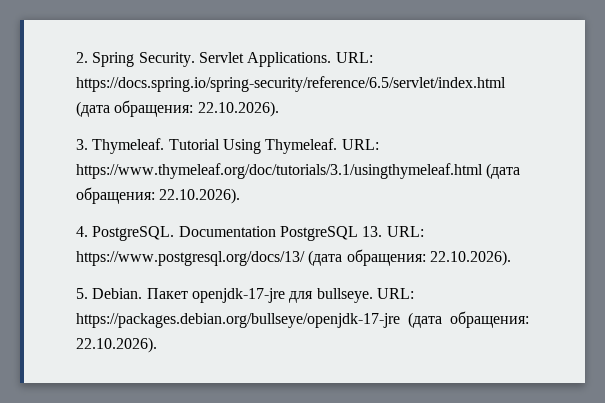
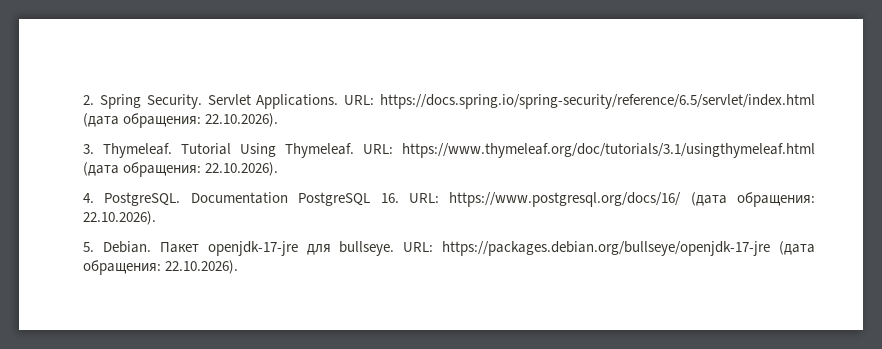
[362,226,424,237] [76,251,305,266] 13. URL: https://www.postgresql.org/docs/13/ -> [380,192,682,207] 16. URL: https://www.postgresql.org/docs/16/

